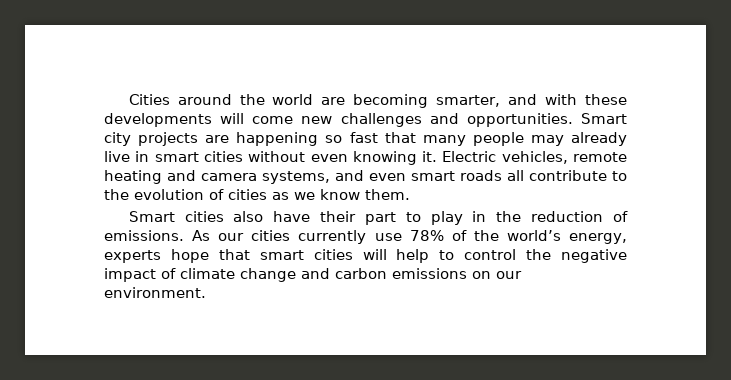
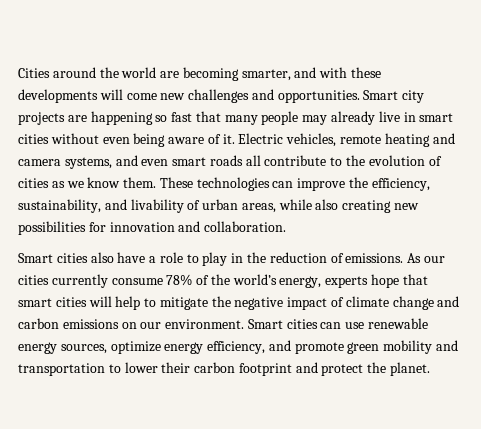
[352,151,417,165] knowing -> [133,133,221,147] being aware of
(410, 194) none -> [159,177,430,191] [18,199,420,213] [18,221,287,235] These technologies can improve the efficiency, sustainability, and livability of urban areas, while also creating new possibilities for innovation and collaboration.
[320,211,396,225] their part -> [149,252,183,263] a role
[374,233,402,241] use -> [111,278,163,285] consume
[464,249,517,260] control -> [159,297,208,310] mitigate
(206, 292) none -> [247,318,429,329] [18,340,459,354] [18,362,431,376] Smart cities can use renewable energy sources, optimize energy efficiency, and promote green mobility and transportation to lower their carbon footprint and protect the planet.

